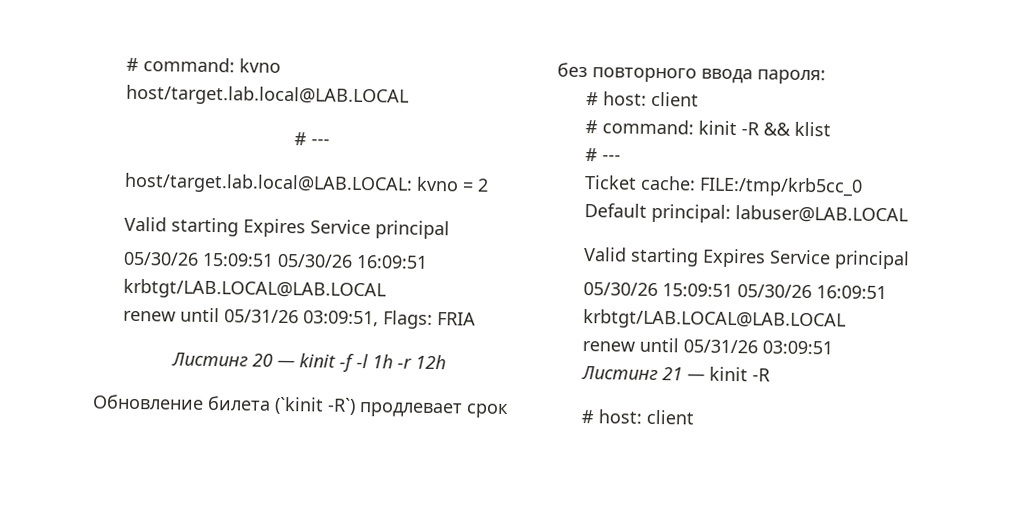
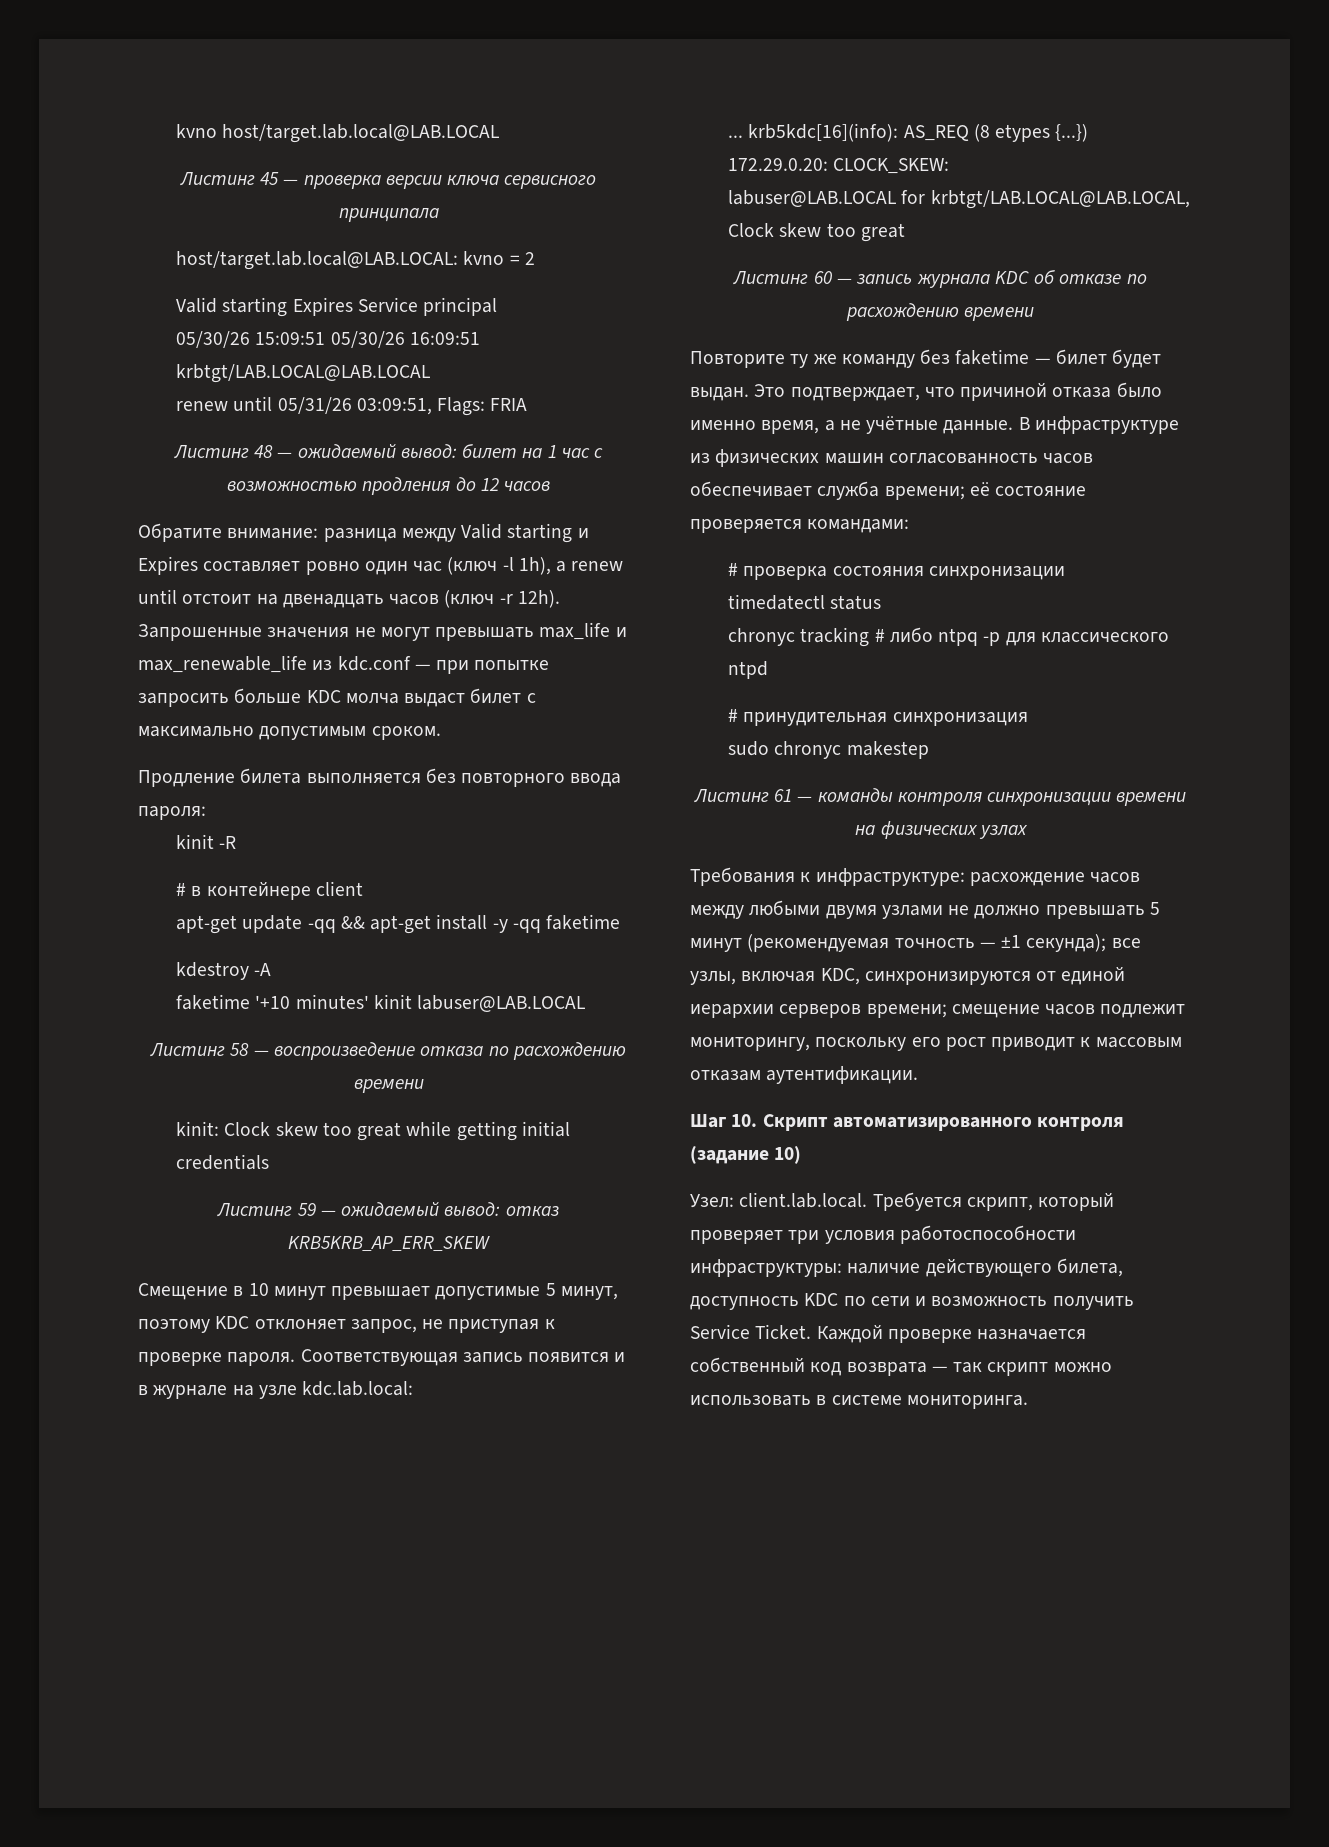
[125,57,235,73] # command: -> (176, 131) none
[293,132,330,146] # --- -> [179,172,597,189] [338,208,439,222] Листинг 45 — проверка версии ключа сервисного принципала
[251,353,446,372] [92,394,509,419] [557,62,826,85] [585,91,699,107] [584,119,831,137] [584,148,621,162] [583,175,863,197] [583,203,908,224] [582,247,910,270] [582,281,887,300] [582,308,846,331] [581,337,833,355] [580,365,705,381] 20 — kinit -f -l 1h -r 12h // Обновление билета (`kinit -R`) продлевает срок без повторного ввода пароля: // # host: client // # command: kinit -R && klist // # --- // Ticket cache: FILE:/tmp/krb5cc_0 // Default principal: labuser@LAB.LOCAL // Valid starting Expires Service principal // 05/30/26 15:09:51 05/30/26 16:09:51 krbtgt/LAB.LOCAL@LAB.LOCAL // renew until 05/31/26 03:09:51 // Листинг 21 — -> [254,443,604,459] [226,477,551,495] [138,523,589,543] [138,556,624,575] [138,589,560,608] [138,622,627,641] [138,655,550,674] [138,688,536,707] [138,726,441,740] [138,768,622,787] [138,806,206,820] 48 — ожидаемый вывод: билет на 1 час с возможностью продления до 12 часов // Обратите внимание: разница между Valid starting и Expires составляет ровно один час (ключ -l 1h), а renew until отстоит на двенадцать часов (ключ -r 12h). Запрошенные значения не могут превышать max_life и max_renewable_life из kdc.conf — при попытке запросить больше KDC молча выдаст билет с максимально допустимым сроком. // Продление билета выполняется без повторного ввода пароля: //
[597,409,694,425] host: client -> [191,881,363,900] [176,914,621,934] [176,962,272,980] [176,994,586,1012] [150,1042,626,1060] [353,1079,424,1093] [176,1121,570,1141] [176,1154,270,1170] [217,1202,559,1217] [288,1236,490,1251] [138,1283,618,1300] [138,1316,555,1333] [138,1349,626,1366] [138,1381,414,1399] [728,123,1089,142] [728,158,950,174] [728,190,1190,209] [728,223,905,242] [733,269,1147,288] [845,303,1035,321] [690,349,1162,368] [690,382,1162,401] [690,416,1179,434] [690,449,1094,467] [690,481,1087,500] [690,519,910,533] [728,563,1065,580] [728,594,882,610] [728,627,1169,647] [728,661,769,679] [728,709,1028,726] [728,741,929,759] [693,788,1187,806] [855,821,1028,839] [690,867,1141,886] [690,900,1160,919] [690,934,1141,952] [690,966,1126,985] [690,1004,1186,1018] [690,1037,1182,1051] [690,1066,919,1084] [690,1114,1125,1131] [690,1146,802,1164] [690,1192,1115,1211] [690,1225,1076,1244] [690,1258,1123,1277] [690,1293,1134,1310] [690,1324,1087,1343] [690,1357,1112,1376] [690,1395,1028,1409] в контейнере client // apt-get update -qq && apt-get install -y -qq faketime // kdestroy -A // faketime '+10 minutes' kinit labuser@LAB.LOCAL // Листинг 58 — воспроизведение отказа по расхождению времени // kinit: Clock skew too great while getting initial credentials // Листинг 59 — ожидаемый вывод: отказ KRB5KRB_AP_ERR_SKEW // Смещение в 10 минут превышает допустимые 5 минут, поэтому KDC отклоняет запрос, не приступая к проверке пароля. Соответствующая запись появится и в журнале на узле kdc.lab.local: // ... krb5kdc[16](info): AS_REQ (8 etypes {...}) 172.29.0.20: CLOCK_SKEW: // labuser@LAB.LOCAL for krbtgt/LAB.LOCAL@LAB.LOCAL, Clock skew too great // Листинг 60 — запись журнала KDC об отказе по расхождению времени // Повторите ту же команду без faketime — билет будет выдан. Это подтверждает, что причиной отказа было именно время, а не учётные данные. В инфраструктуре из физических машин согласованность часов обеспечивает служба времени; её состояние проверяется командами: // # проверка состояния синхронизации // timedatectl status // chronyc tracking # либо ntpq -p для классического ntpd // # принудительная синхронизация // sudo chronyc makestep // Листинг 61 — команды контроля синхронизации времени на физических узлах // Требования к инфраструктуре: расхождение часов между любыми двумя узлами не должно превышать 5 минут (рекомендуемая точность — ±1 секунда); все узлы, включая KDC, синхронизируются от единой иерархии серверов времени; смещение часов подлежит мониторингу, поскольку его рост приводит к массовым отказам аутентификации. // Шаг 10. Скрипт автоматизированного контроля (задание 10) // Узел: client.lab.local. Требуется скрипт, который проверяет три условия работоспособности инфраструктуры: наличие действующего билета, доступность KDC по сети и возможность получить Service Ticket. Каждой проверке назначается собственный код возврата — так скрипт можно использовать в системе мониторинга.

